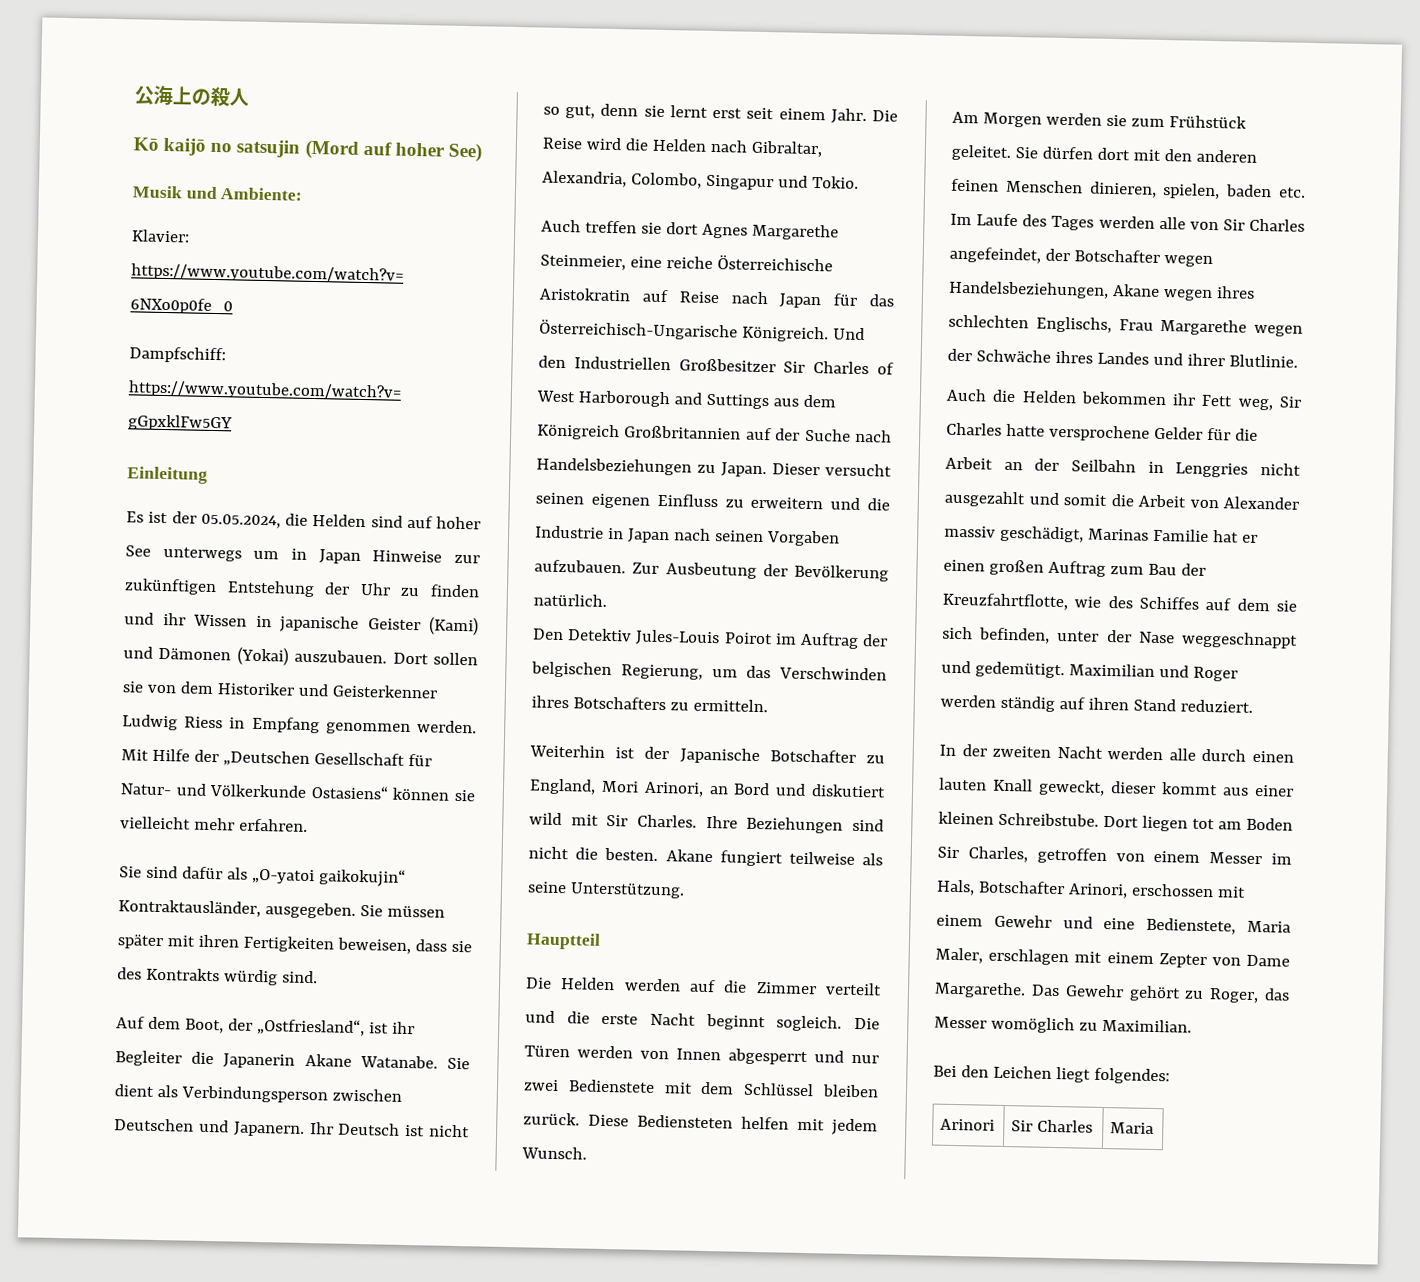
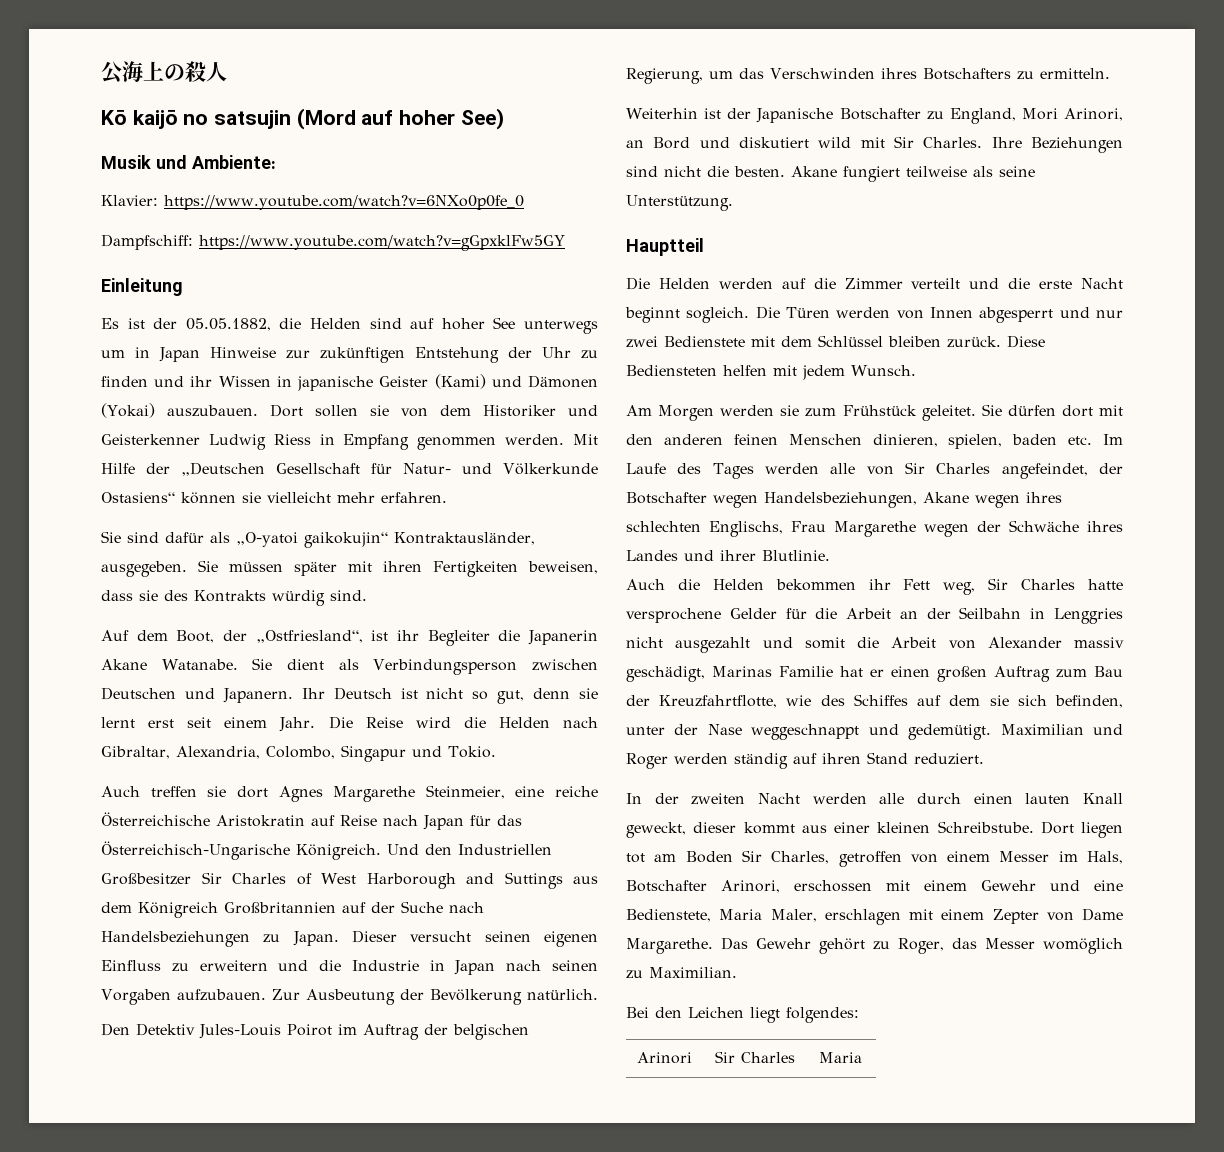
[200,513,281,529] 05.05.2024, -> [185,318,271,331] 05.05.1882,

